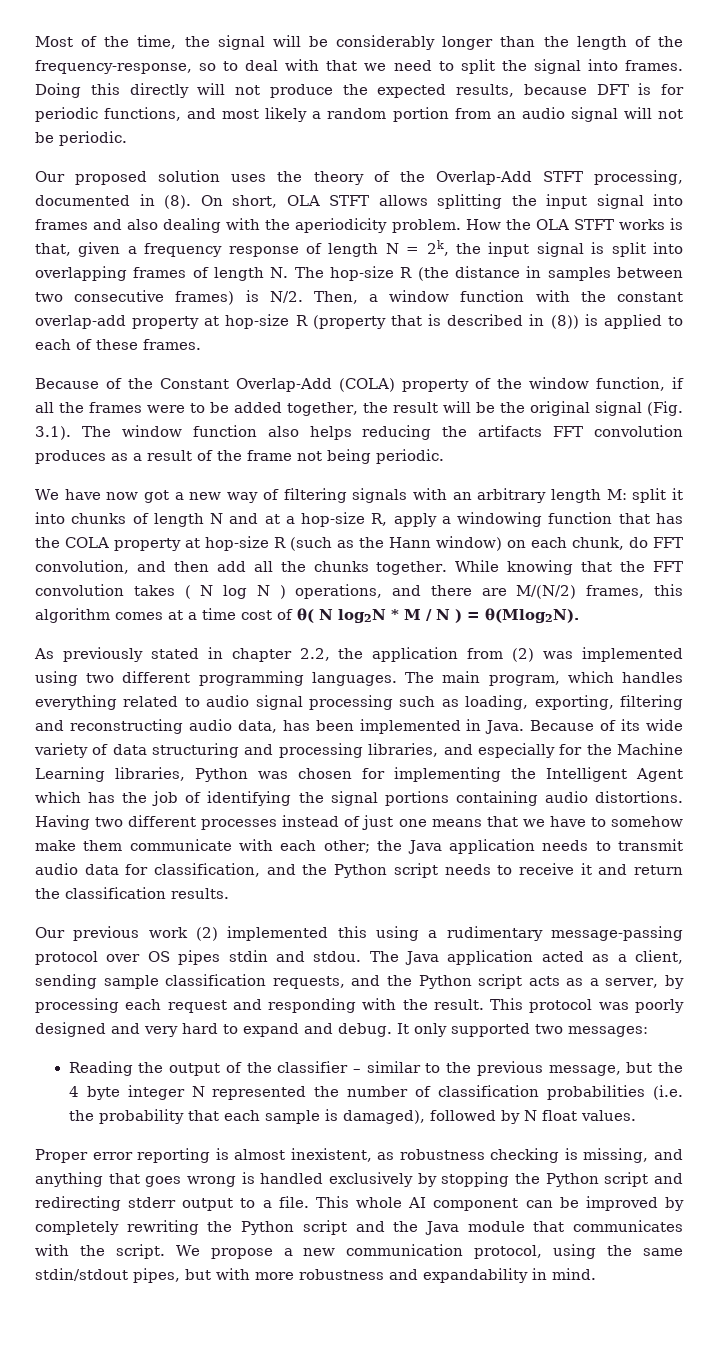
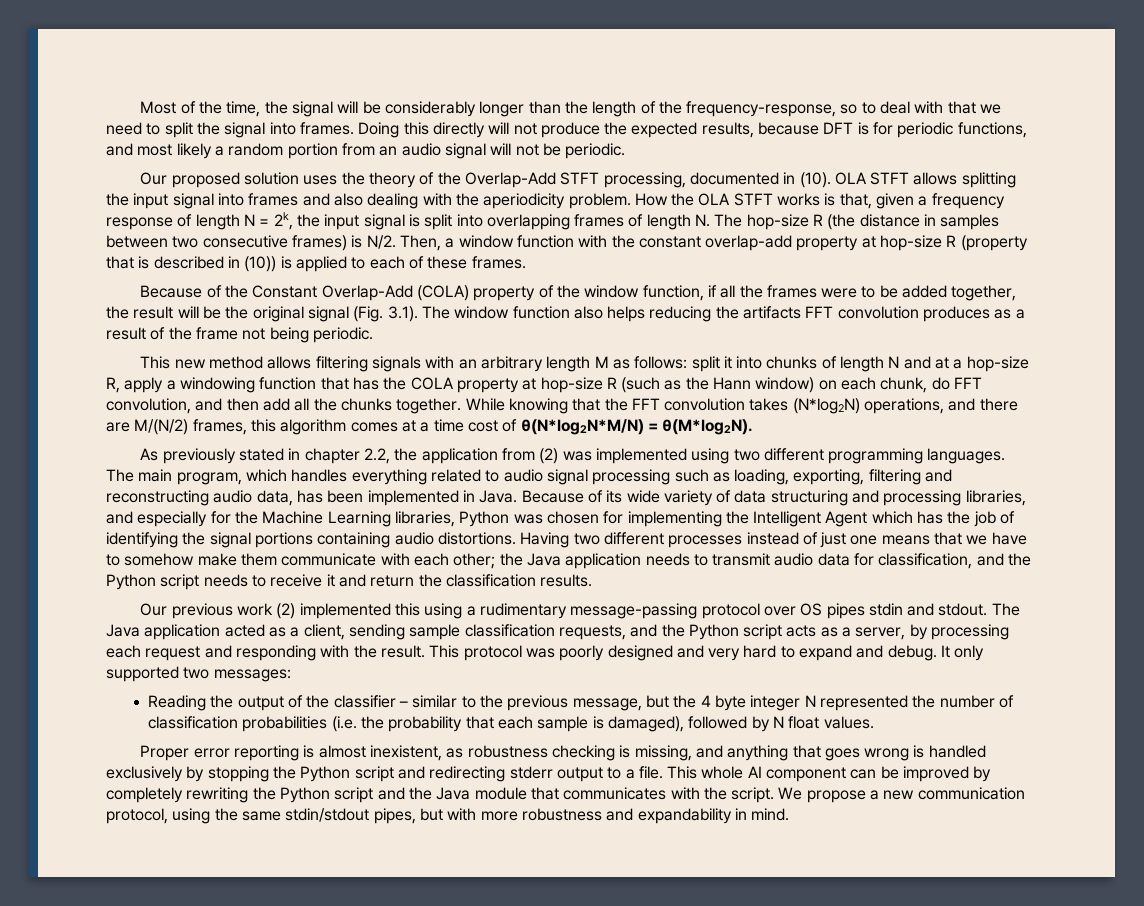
[164,195,277,209] (8). On short, -> [799,172,831,188] (10).
[550,315,579,329] (8)) -> [244,256,277,272] (10))
[35,489,279,503] We have now got a new way of -> [140,356,312,369] This new method allows
[606,489,627,500] M: -> [594,356,688,369] M as follows:
[184,585,286,599] ( N log N ) -> [792,398,860,414] (N*log2N)
[297,608,579,623] θ( N log2N * M / N ) = θ(Mlog2N). -> [520,419,754,435] θ(N*log2N*M/N) = θ(M*log2N).
[313,951,362,962] stdou. -> [938,603,988,616] stdout.

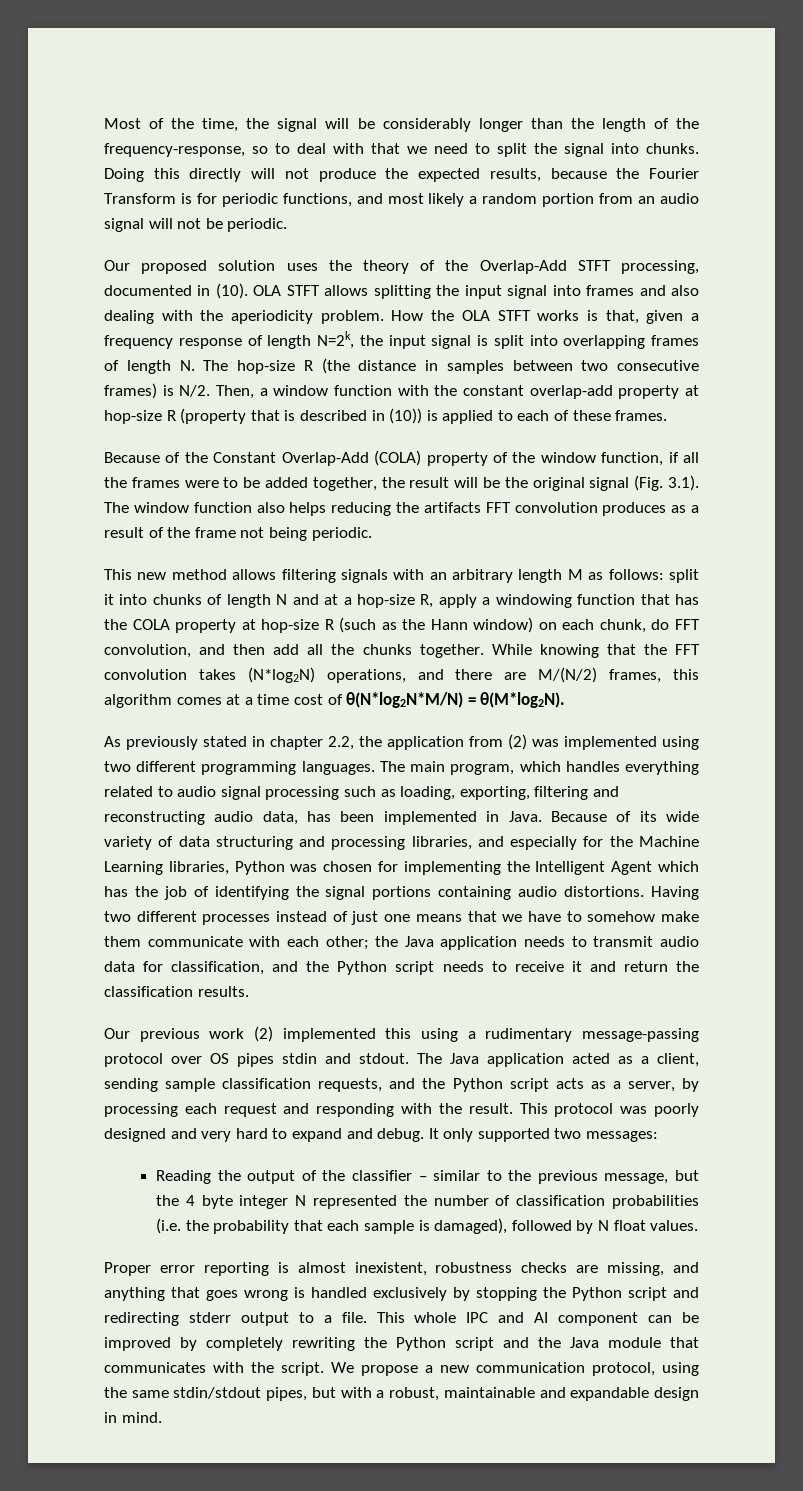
[299,122,354,135] frames. -> [646,143,699,154] chunks.
[823,122,854,134] DFT -> [616,168,700,179] [104,193,176,204] the Fourier Transform
[243,212,293,230] N = 2k, -> [317,331,354,349] N=2k,
[446,745,631,761] as robustness checking is -> [435,1262,599,1273] robustness checks are
(744, 772) none -> [466,1312,525,1323] IPC and
[480,808,732,824] more robustness and expandability -> [376,1387,700,1401] a robust, maintainable and expandable design

